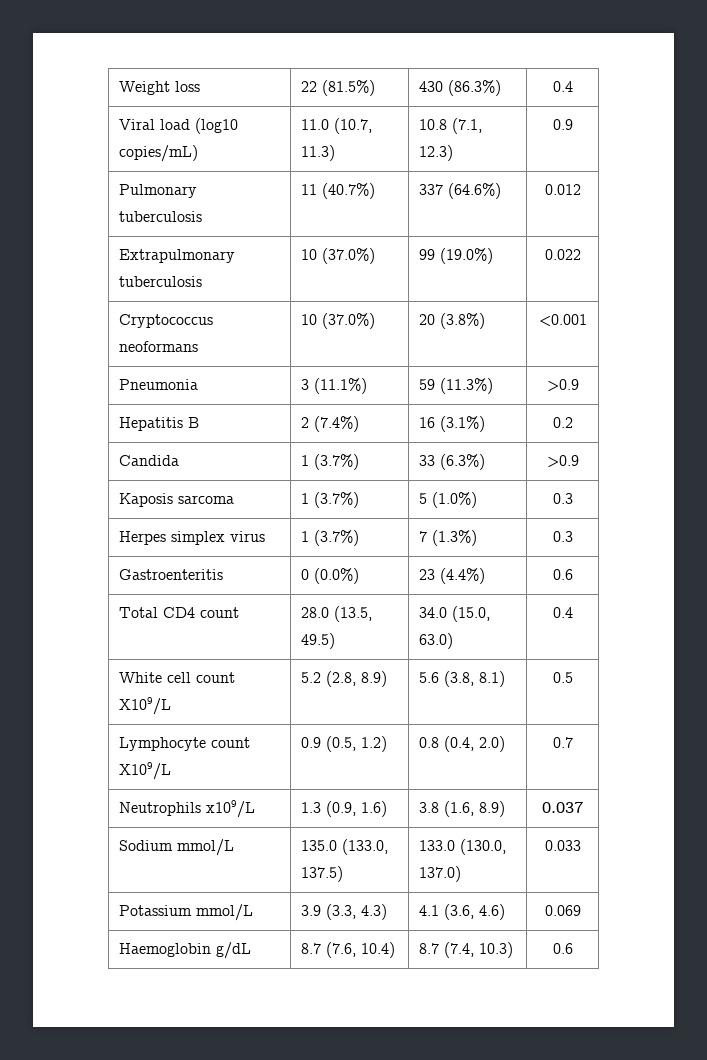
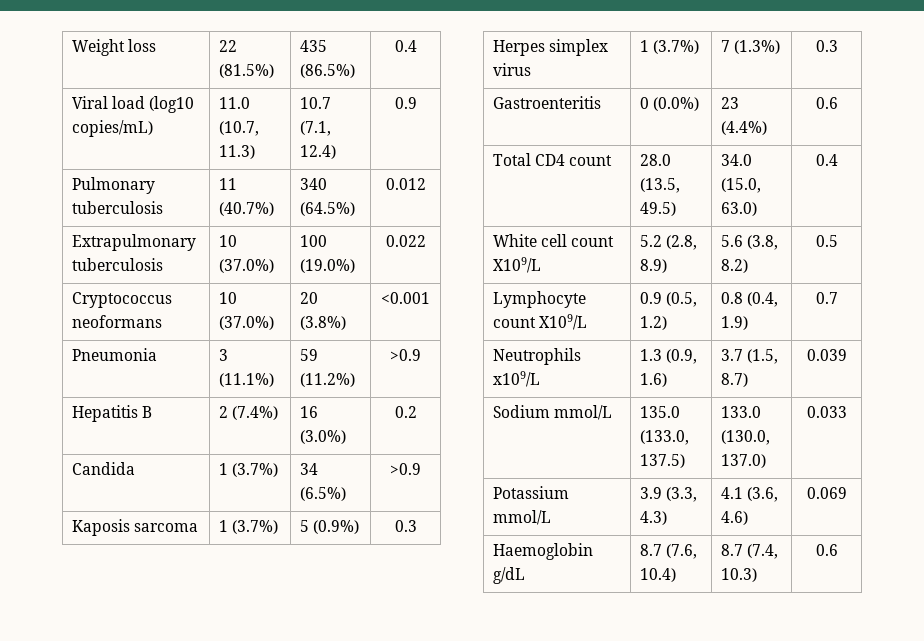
[419,80,502,96] 430 (86.3%) -> [299,40,327,52] [299,64,355,78] 435 (86.5%)
[419,118,483,134] [419,145,454,161] 10.8 (7.1, 12.3) -> [299,97,331,109] [299,121,331,136] [299,145,336,159] 10.7 (7.1, 12.4)
[419,183,502,199] 337 (64.6%) -> [299,178,327,190] [299,202,355,216] 340 (64.5%)
[419,249,436,260] 99 -> [299,235,327,247] 100
[440,378,494,394] (11.3%) -> [299,373,355,387] (11.2%)
[440,416,486,432] (3.1%) -> [299,430,346,444] (3.0%)
[419,454,486,470] 33 (6.3%) -> [299,463,318,475] [299,487,346,501] 34 (6.5%)
[432,492,478,508] (1.0%) -> [312,520,359,534] (0.9%)
[479,671,506,687] 8.1) -> [720,259,748,273] 8.2)
[479,736,506,752] 2.0) -> [720,316,748,330] 1.9)
[419,801,506,817] [542,802,583,813] 3.8 (1.6, 8.9) | 0.037 -> [720,349,778,364] [720,373,748,387] [806,349,847,361] 3.7 (1.5, 8.7) | 0.039

